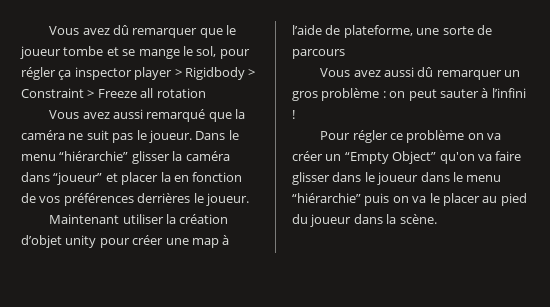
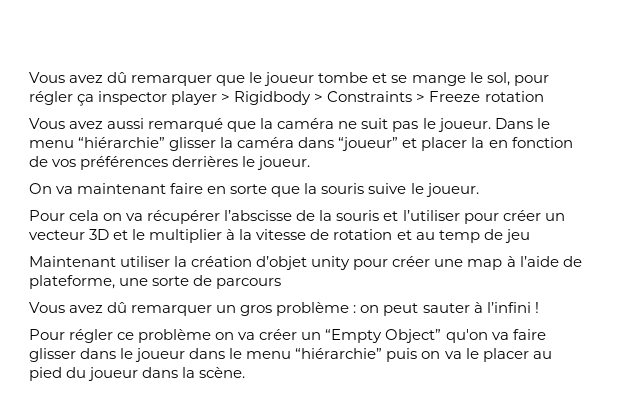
[21,88,84,98] Constraint -> [327,91,413,102] Constraints
[140,88,154,98] all -> (481, 96) none
(249, 199) none -> [29,183,479,197] [29,210,565,224] [29,229,530,243] // On va maintenant faire en sorte que la souris suive le joueur. // Pour cela on va récupérer l’abscisse de la souris et l’utiliser pour créer un vecteur 3D et le multiplier à la vitesse de rotation et au temp de jeu
[383,67,414,77] aussi -> (104, 309) none

